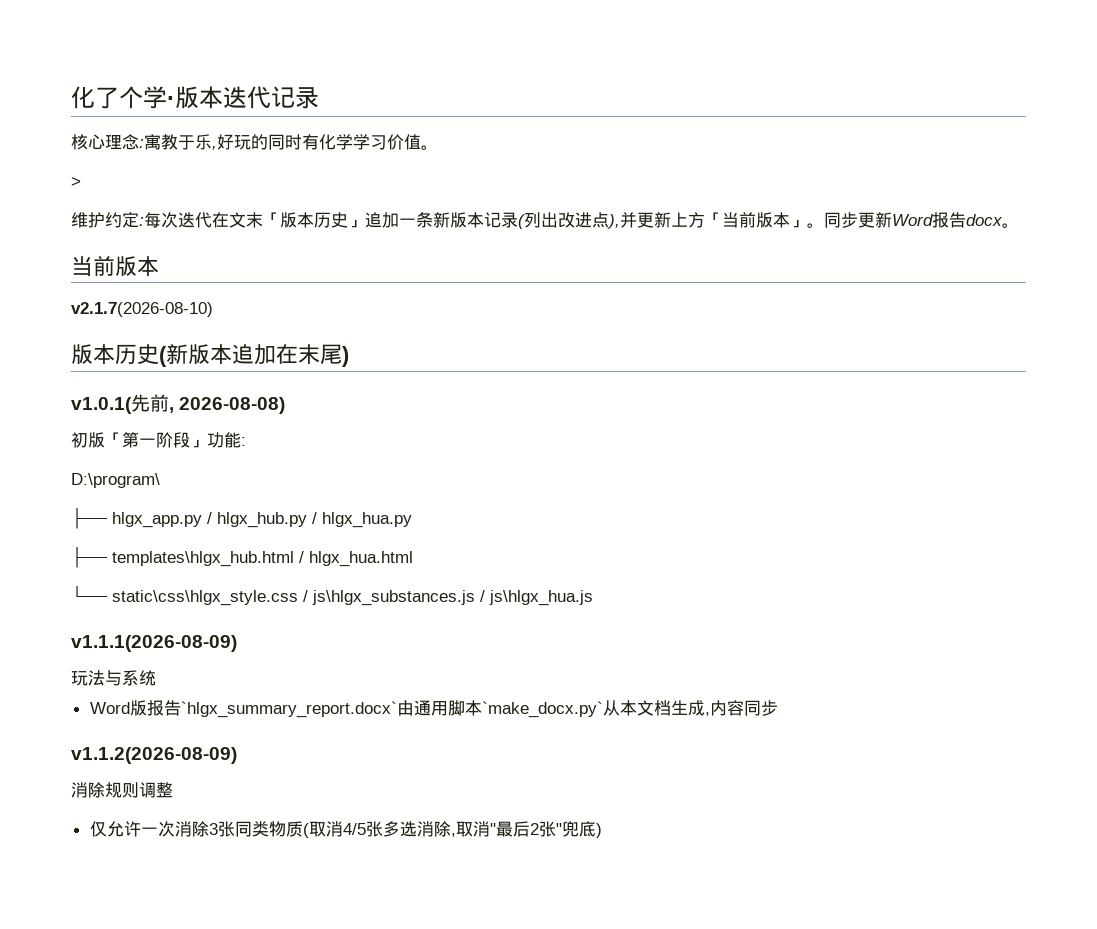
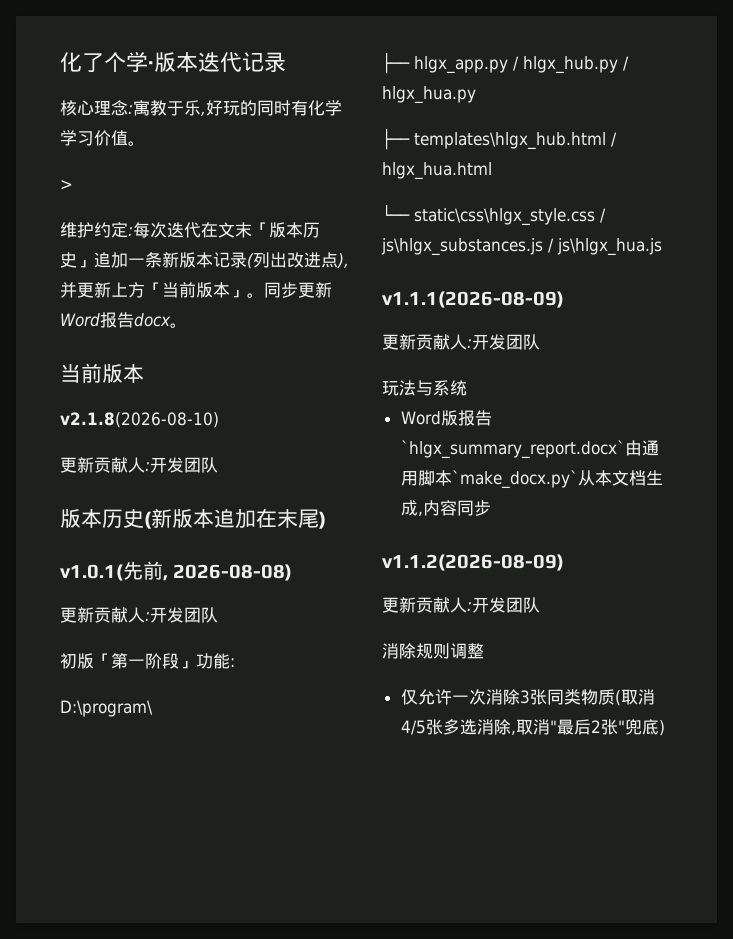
[71,302,213,317] v2.1.7(2026-08-10) -> [60,412,219,428] [60,457,218,473] v2.1.8(2026-08-10) // 更新贡献人:开发团队
(286, 405) none -> [60,607,218,623] // 更新贡献人:开发团队
(237, 643) none -> [382,334,540,350] // 更新贡献人:开发团队
(237, 755) none -> [382,597,540,613] // 更新贡献人:开发团队

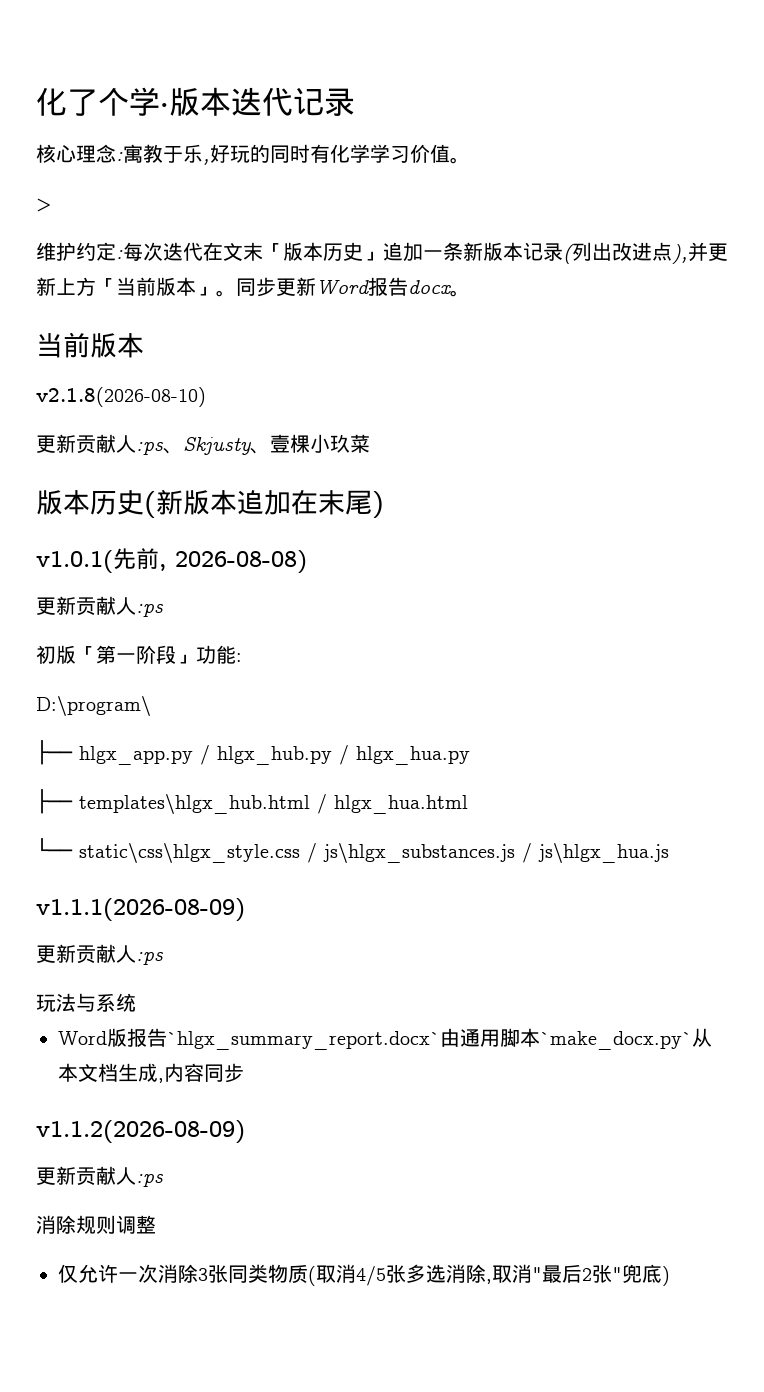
[145,457,218,473] :开发团队 -> [136,434,370,455] :ps、Skjusty、壹棵小玖菜
[145,607,218,623] :开发团队 -> [136,604,163,617] :ps
[467,334,540,350] :开发团队 -> [136,952,163,965] :ps
[467,597,540,613] :开发团队 -> [136,1174,163,1187] :ps

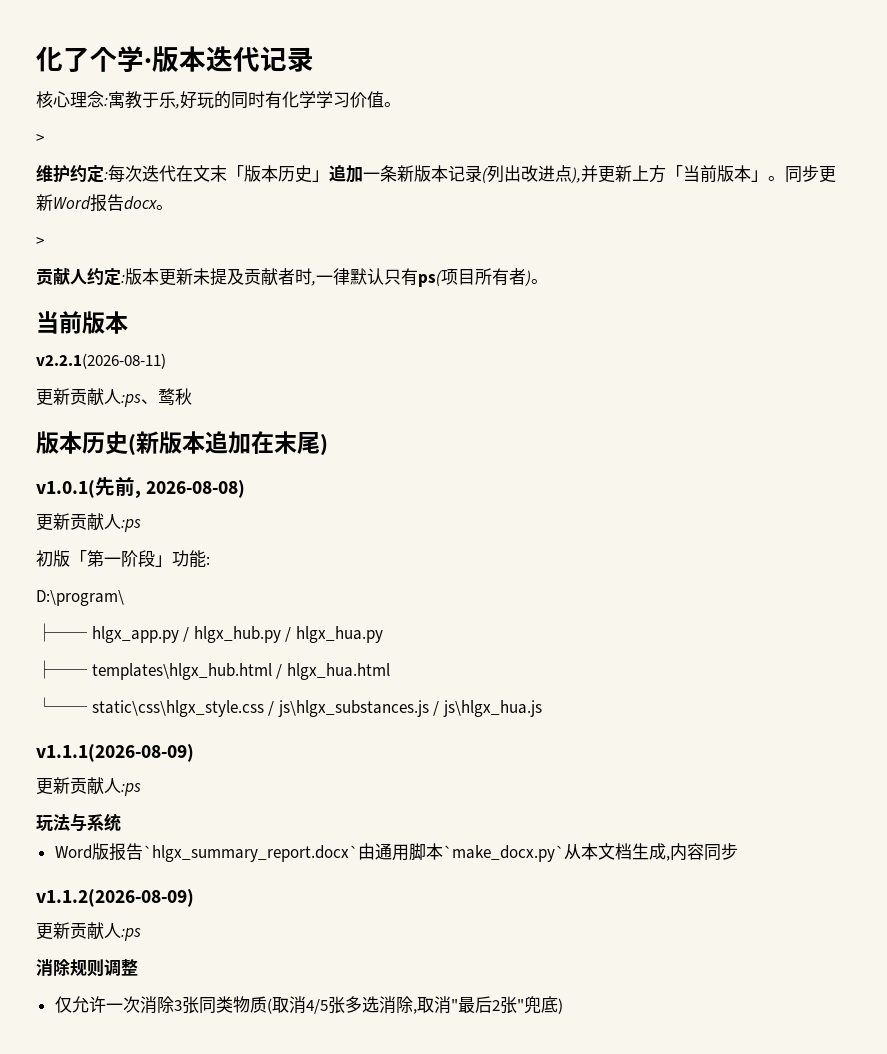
(470, 293) none -> [36,237,44,246] [36,267,548,287] // > // 贡献人约定:版本更新未提及贡献者时,一律默认只有ps(项目所有者)。
[36,387,206,407] v2.1.8(2026-08-10) -> [36,353,166,369] v2.2.1(2026-08-11)
[183,434,370,455] Skjusty、壹棵小玖菜 -> [158,388,192,405] 鹜秋

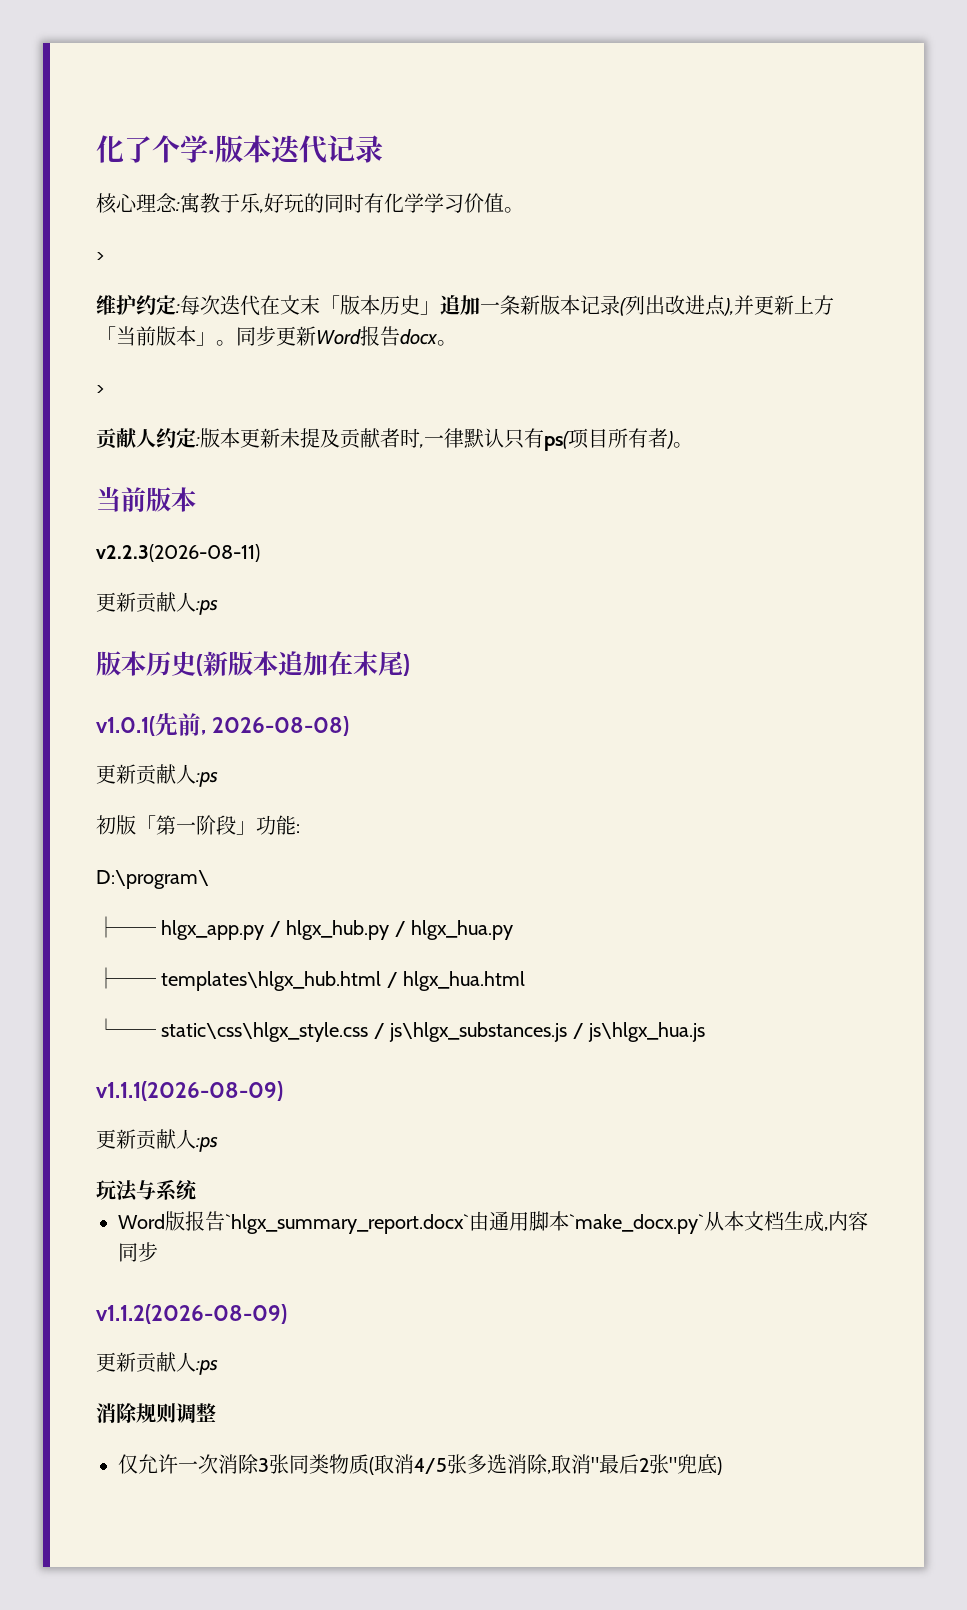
[36,353,166,369] [36,388,192,407] v2.2.1(2026-08-11) // 更新贡献人:ps、鹜秋 -> [96,544,260,562] [96,592,218,615] v2.2.3(2026-08-11) // 更新贡献人:ps

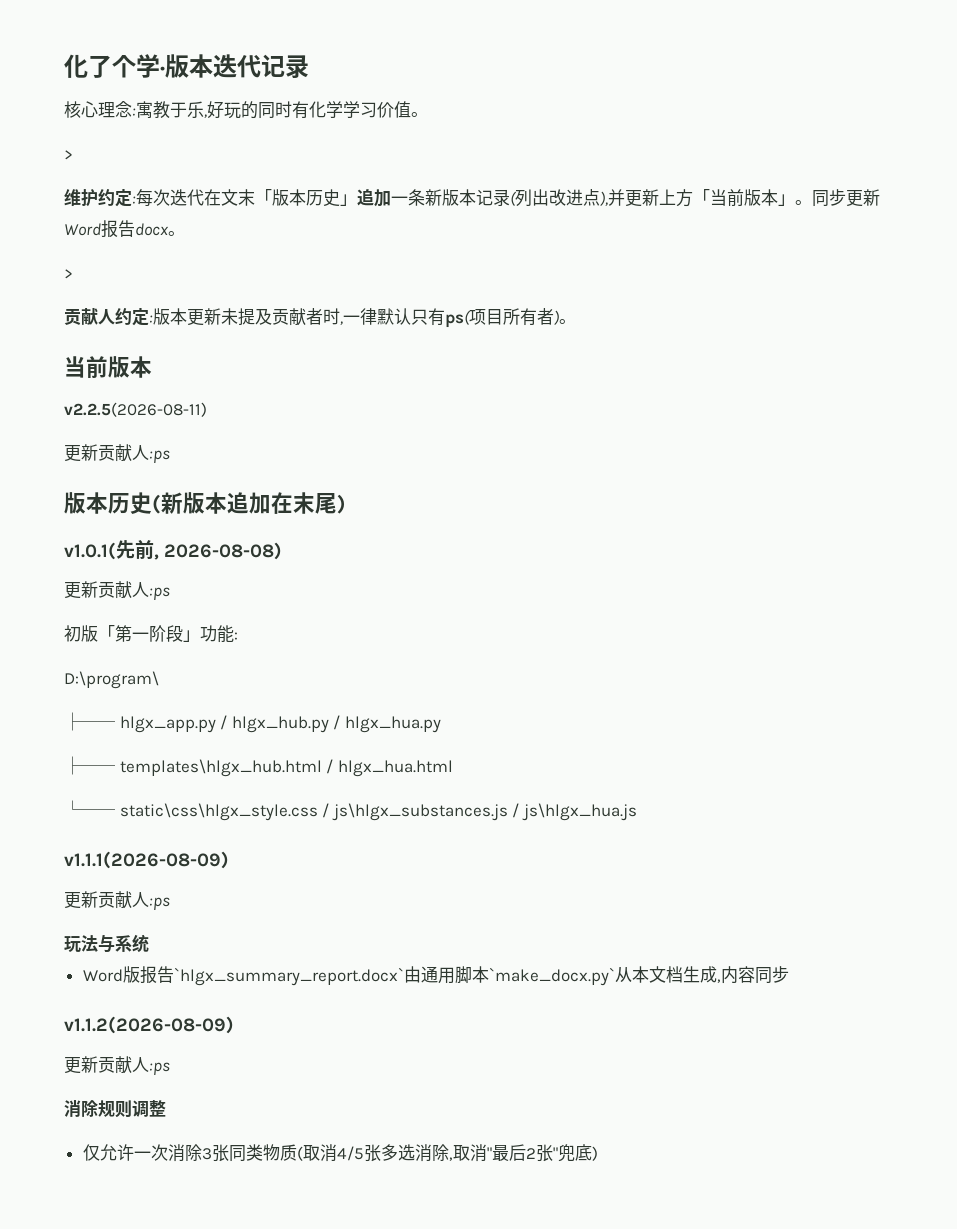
[96,544,260,562] v2.2.3(2026-08-11) -> [64,402,207,417] v2.2.5(2026-08-11)

